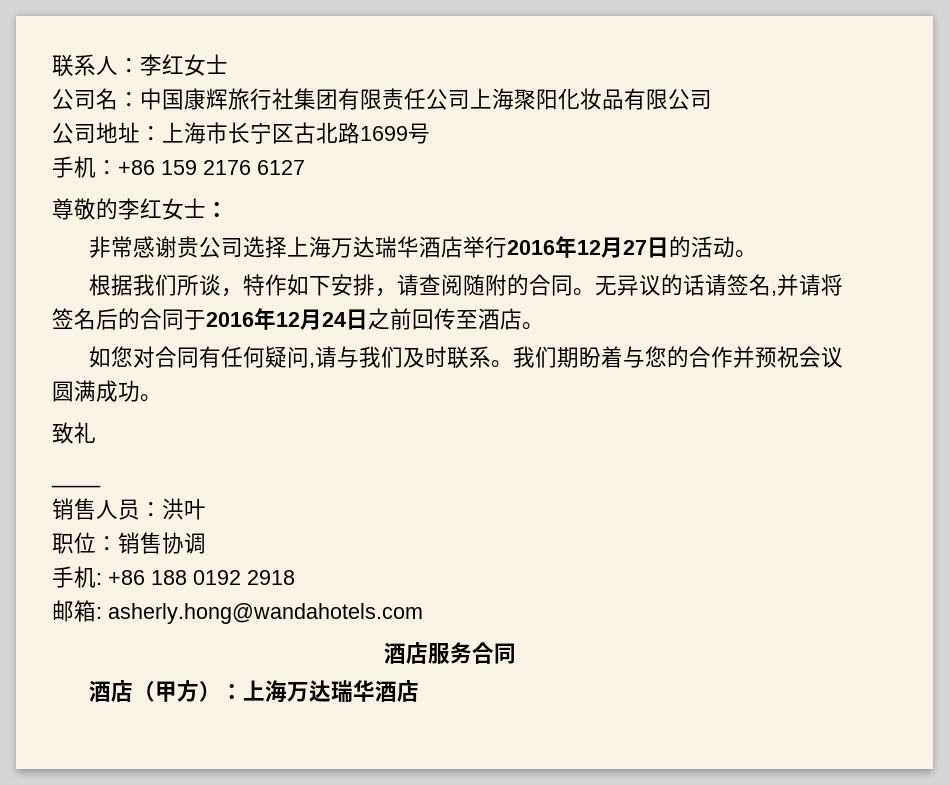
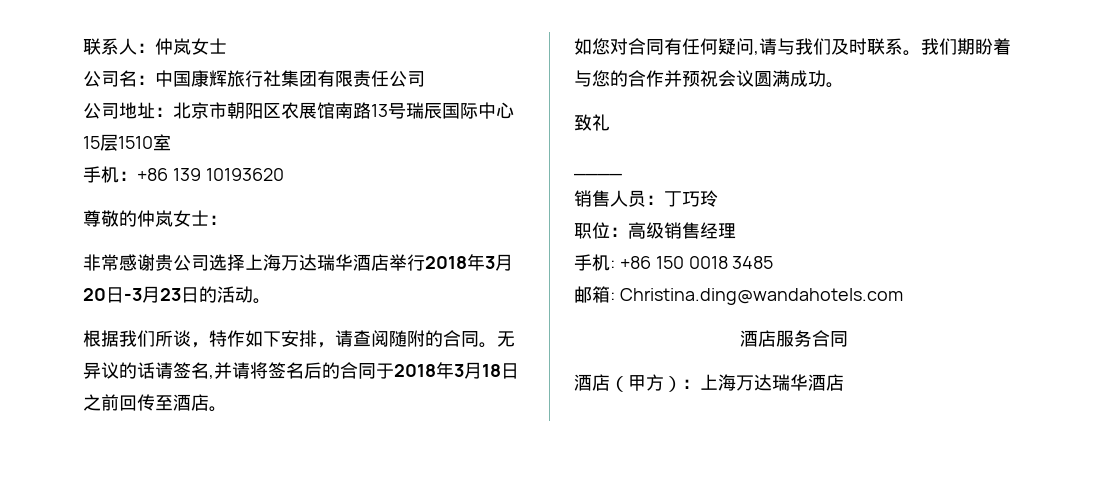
[140,54,184,76] 李红 -> [155,38,191,55] 仲岚
[470,88,712,110] [52,122,430,144] [52,156,305,178] 上海聚阳化妆品有限公司 // 公司地址：上海市长宁区古北路1699号 // 手机：+86 159 2176 6127 -> [83,102,514,119] [83,134,171,151] [83,166,284,183] // 公司地址：北京市朝阳区农展馆南路13号瑞辰国际中心15层1510室 // 手机：+86 139 10193620
[118,198,162,220] 李红 -> [137,210,173,227] 仲岚
[507,236,648,258] 2016年12月27 -> [425,254,513,271] [83,286,181,303] 2018年3月20日-3月23
[206,308,346,330] 2016年12月24 -> [394,362,501,379] 2018年3月18
[162,498,206,520] 洪叶 -> [664,190,718,207] 丁巧玲
[118,532,206,554] [52,566,295,588] 销售协调 // 手机: +86 188 0192 2918 -> [628,222,736,239] [574,254,774,271] 高级销售经理 // 手机: +86 150 0018 3485
[108,603,423,624] asherly.hong@wandahotels.com -> [619,288,903,305] Christina.ding@wandahotels.com

